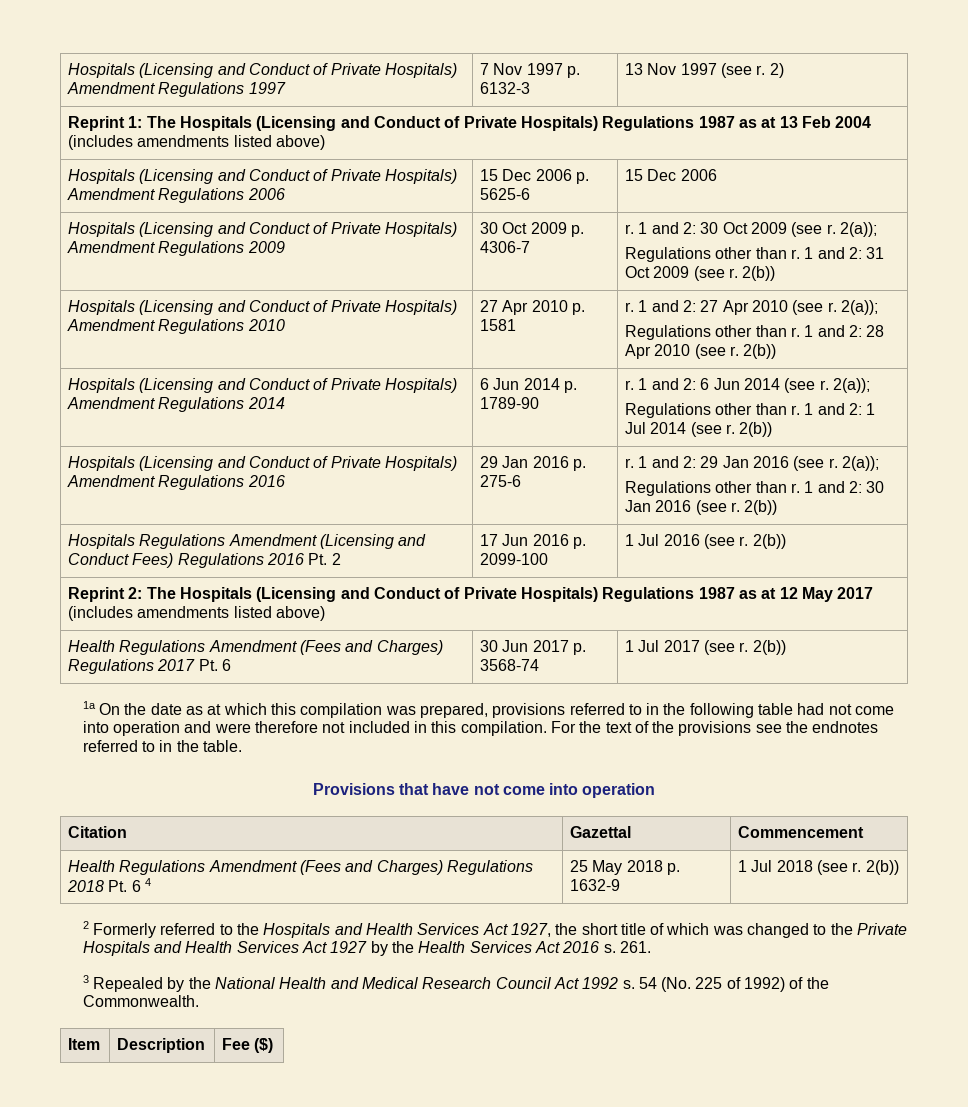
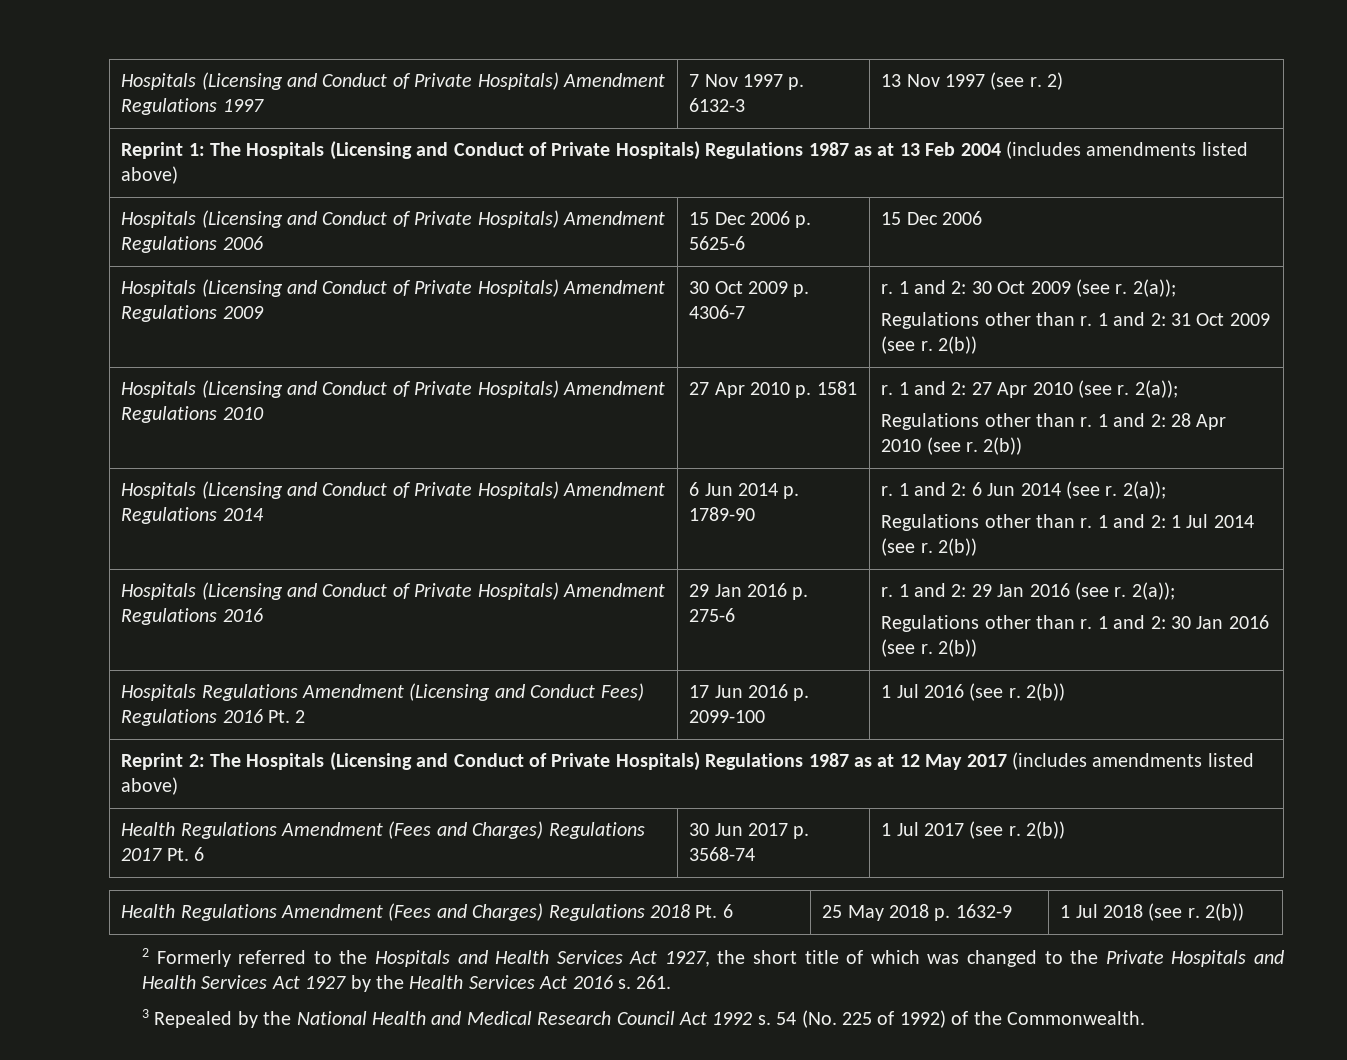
[82,701,895,718] [82,721,879,736] [82,740,242,752] [312,783,656,798] [68,826,128,838] [570,826,632,838] [738,826,865,838] // 1a On the date as at which this compilation was prepared, provisions referred to in the following table had not come into operation and were therefore not included in this compilation. For the text of the provisions see the endnotes referred to in the table. // Provisions that have not come into operation // Citation | Gazettal | Commencement -> (1066, 830) none
[144,878,151,886] 4 -> (733, 911) none
[68,1038,101,1050] [117,1038,206,1053] [222,1038,274,1053] // Item | Description | Fee ($) -> (1145, 1018) none

